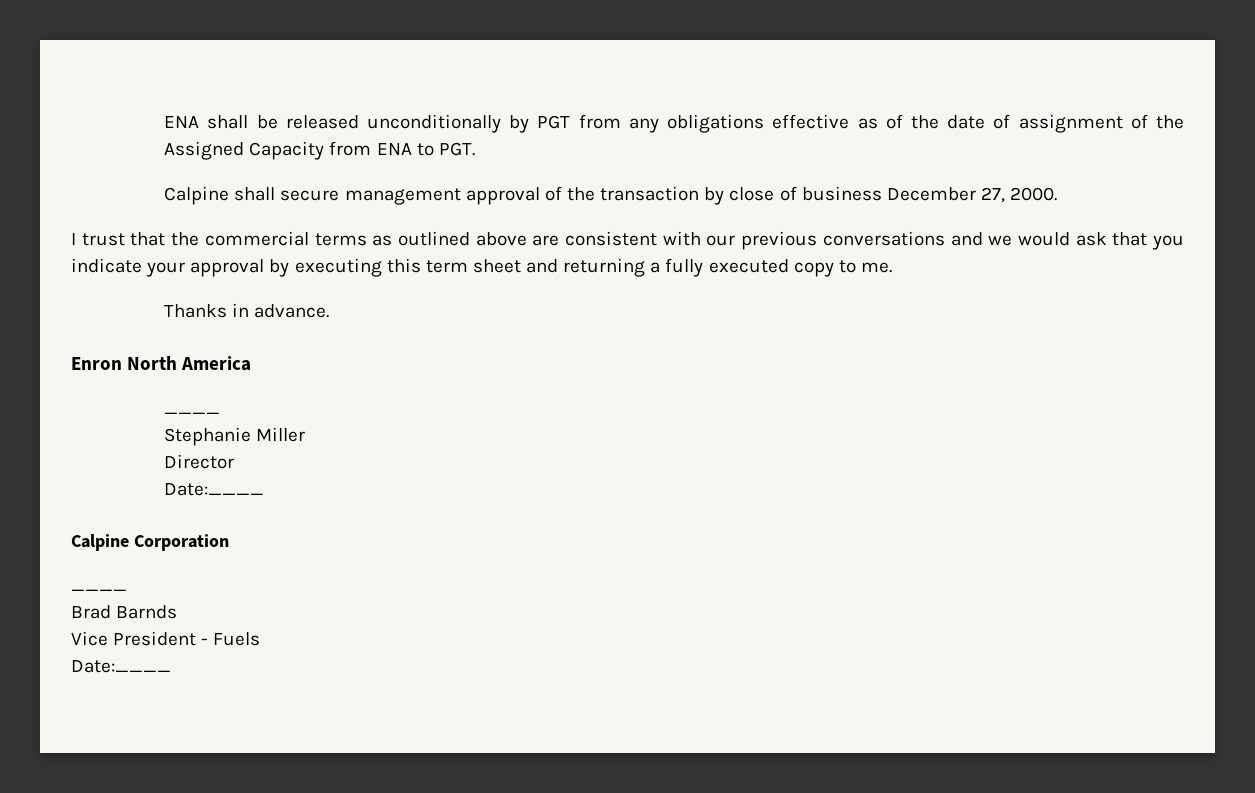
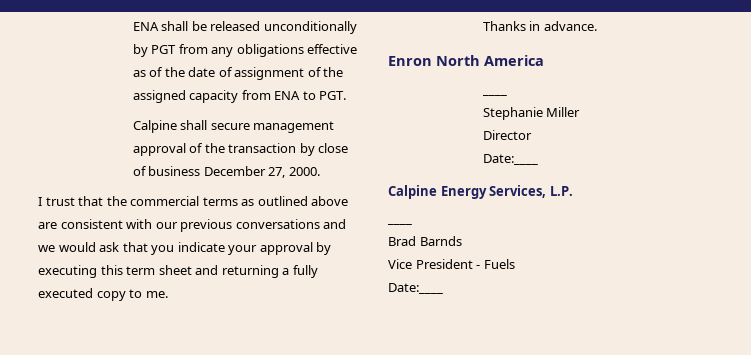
[164,141,325,160] Assigned Capacity -> [132,90,239,103] assigned capacity
[133,534,229,551] Corporation -> [440,185,573,199] Energy Services, L.P.

